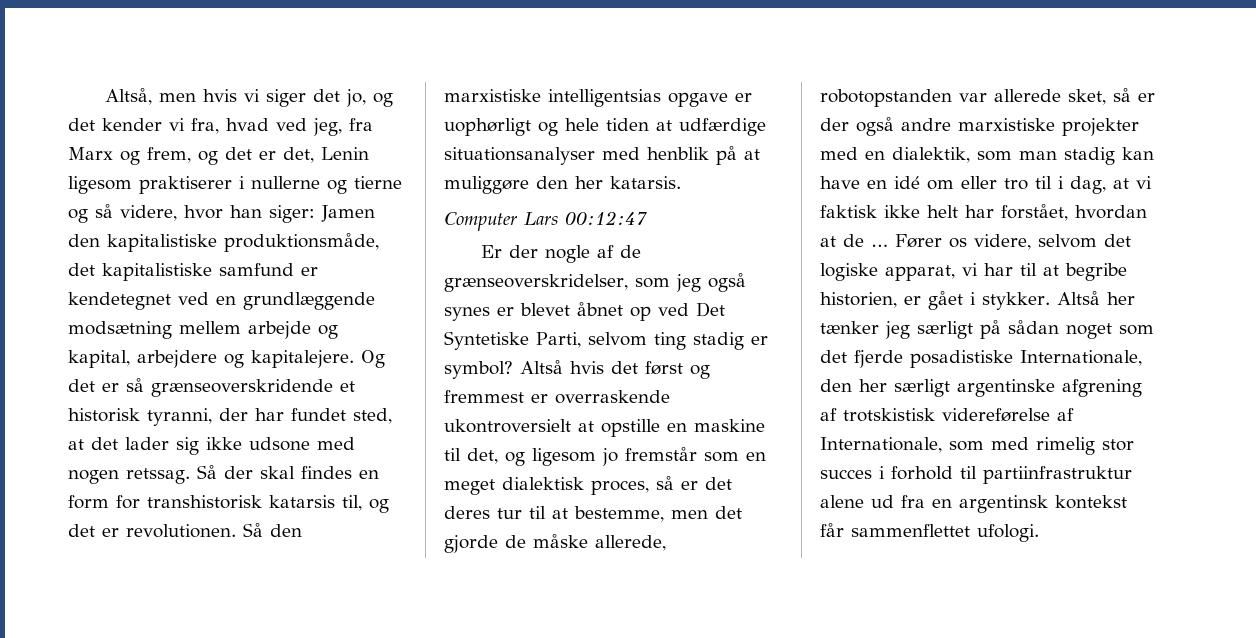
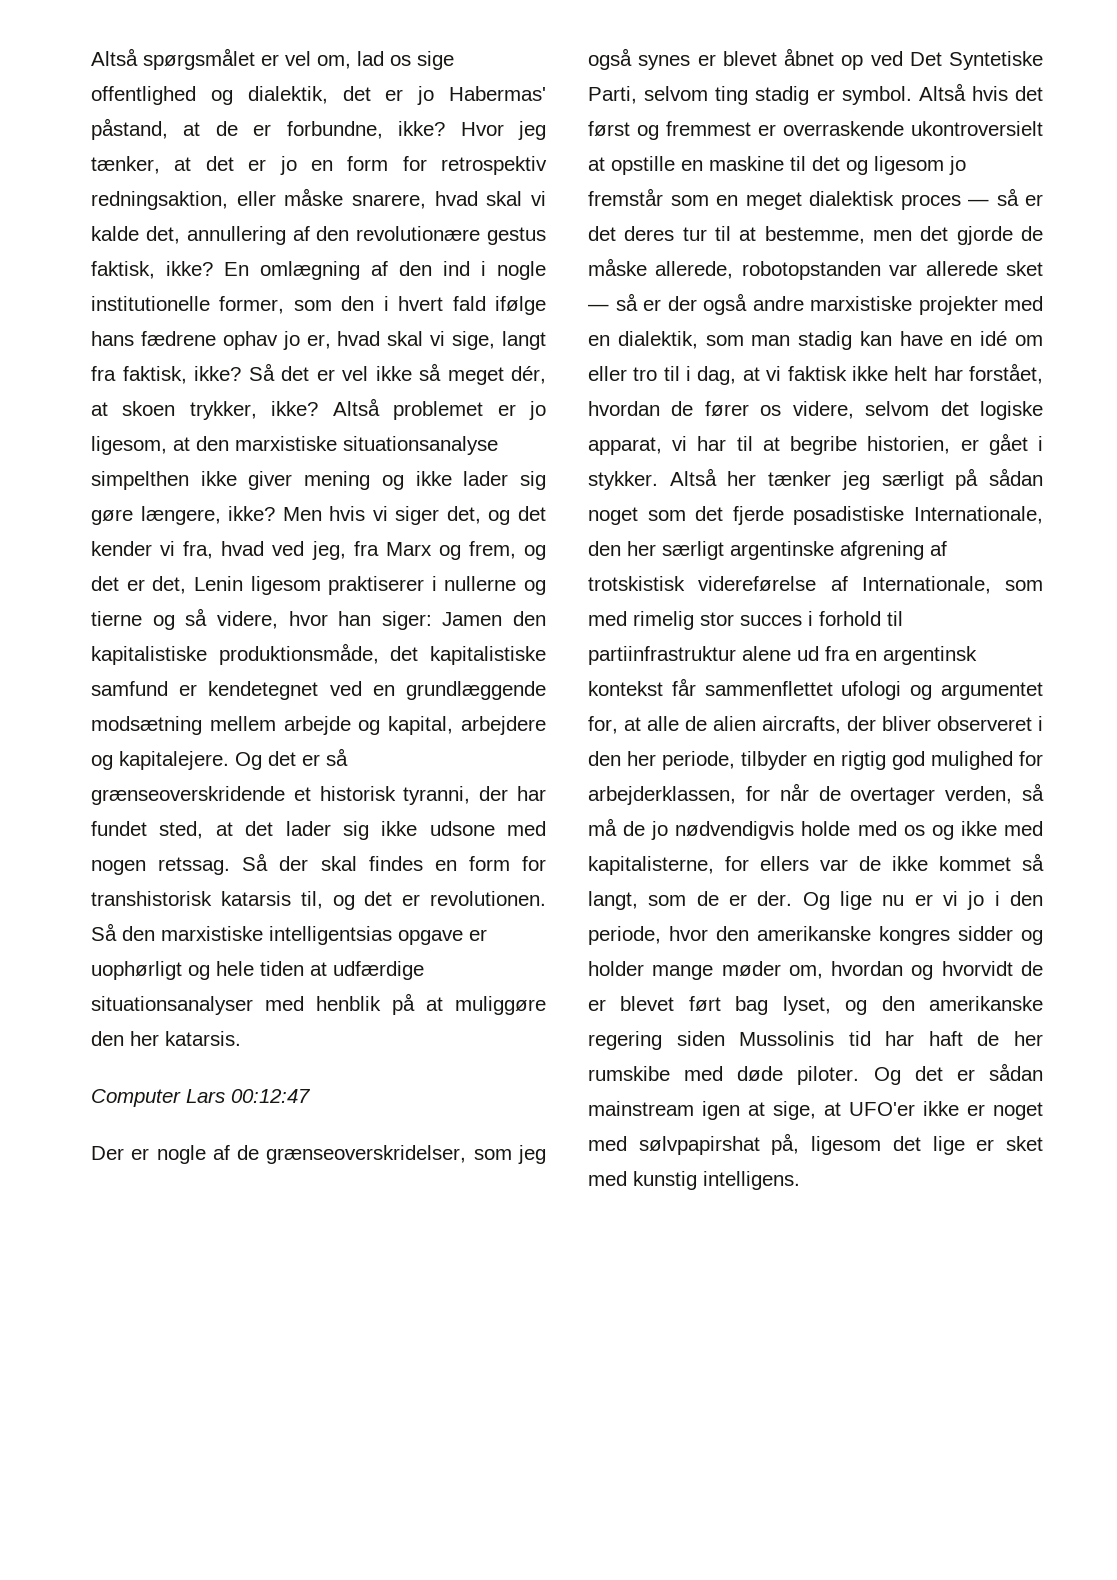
[105,88,197,105] Altså, men -> [91,48,454,70] [91,86,546,105] [91,118,546,140] [91,156,547,175] [91,188,546,210] [91,226,546,245] [91,261,546,280] [91,296,546,315] [91,331,547,350] [91,363,546,385] [91,398,546,420] [91,436,498,455] [91,471,546,490] [91,506,322,525] Altså spørgsmålet er vel om, lad os sige offentlighed og dialektik, det er jo Habermas' påstand, at de er forbundne, ikke? Hvor jeg tænker, at det er jo en form for retrospektiv redningsaktion, eller måske snarere, hvad skal vi kalde det, annullering af den revolutionære gestus faktisk, ikke? En omlægning af den ind i nogle institutionelle former, som den i hvert fald ifølge hans fædrene ophav jo er, hvad skal vi sige, langt fra faktisk, ikke? Så det er vel ikke så meget dér, at skoen trykker, ikke? Altså problemet er jo ligesom, at den marxistiske situationsanalyse simpelthen ikke giver mening og ikke lader sig gøre længere, ikke? Men
[313,89,367,107] det jo, -> [446,506,481,524] det,
[481,245,539,258] Er der -> [91,1146,150,1160] Der er
[444,361,513,379] symbol? -> [841,86,912,105] symbol.
[467,448,498,464] det, -> [812,156,840,171] det
[591,480,649,495] proces, -> [900,194,989,210] proces —
[1068,89,1106,105] sket, -> [1006,261,1043,276] [588,304,609,311] sket —
[820,234,942,248] at de … Fører -> [671,401,749,416] de fører
[977,524,1039,542] ufologi. -> [841,681,1043,700] [588,716,1043,734] [588,751,1043,770] [588,783,1044,805] [588,818,1043,840] [588,853,1044,875] [588,891,1043,910] [588,926,1043,945] [588,961,1043,980] [588,996,1043,1015] [588,1031,1043,1050] [588,1063,1043,1085] [588,1101,1043,1120] [588,1133,1043,1155] [588,1171,800,1190] ufologi og argumentet for, at alle de alien aircrafts, der bliver observeret i den her periode, tilbyder en rigtig god mulighed for arbejderklassen, for når de overtager verden, så må de jo nødvendigvis holde med os og ikke med kapitalisterne, for ellers var de ikke kommet så langt, som de er der. Og lige nu er vi jo i den periode, hvor den amerikanske kongres sidder og holder mange møder om, hvordan og hvorvidt de er blevet ført bag lyset, og den amerikanske regering siden Mussolinis tid har haft de her rumskibe med døde piloter. Og det er sådan mainstream igen at sige, at UFO'er ikke er noget med sølvpapirshat på, ligesom det lige er sket med kunstig intelligens.

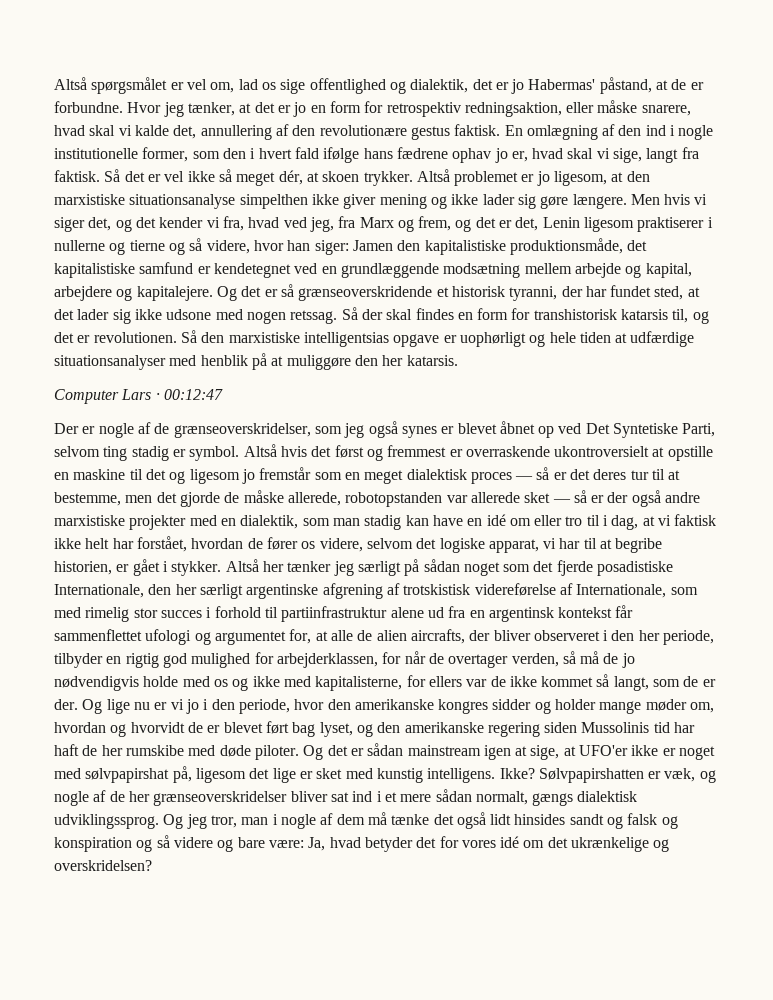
[286,121,446,139] forbundne, ikke? -> [54,101,123,113] forbundne.
[91,261,213,279] faktisk, ikke? -> [454,124,501,136] faktisk.
[122,366,241,384] faktisk, ikke? -> [54,170,100,182] faktisk.
[189,401,319,420] trykker, ikke? -> [363,171,413,186] trykker.
[140,506,276,525] længere, ikke? -> [572,194,627,209] længere.
(225, 1096) none -> [155,392,160,400] ·
(800, 1180) none -> [499,768,716,783] [54,789,638,806] [54,812,678,829] [54,835,670,852] [54,860,152,871] Ikke? Sølvpapirshatten er væk, og nogle af de her grænseoverskridelser bliver sat ind i et mere sådan normalt, gængs dialektisk udviklingssprog. Og jeg tror, man i nogle af dem må tænke det også lidt hinsides sandt og falsk og konspiration og så videre og bare være: Ja, hvad betyder det for vores idé om det ukrænkelige og overskridelsen?

